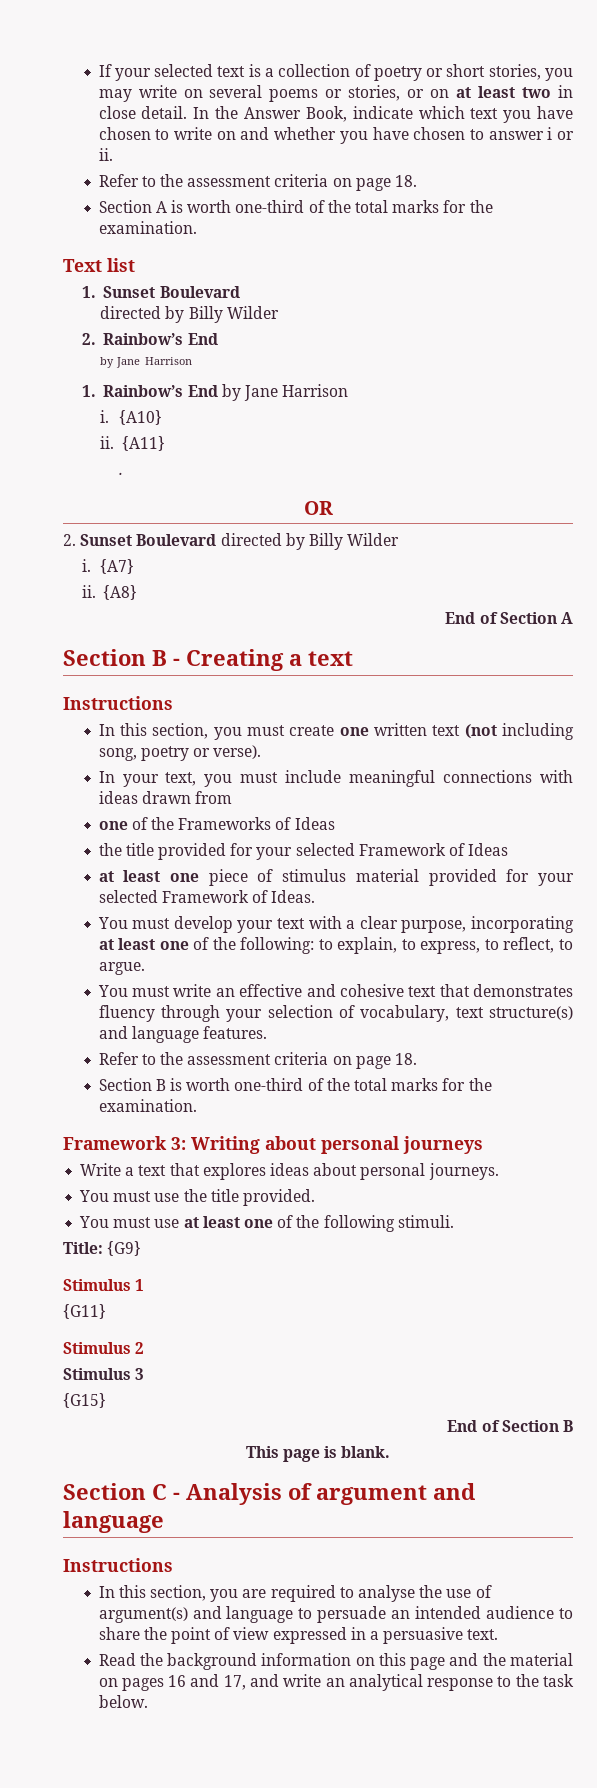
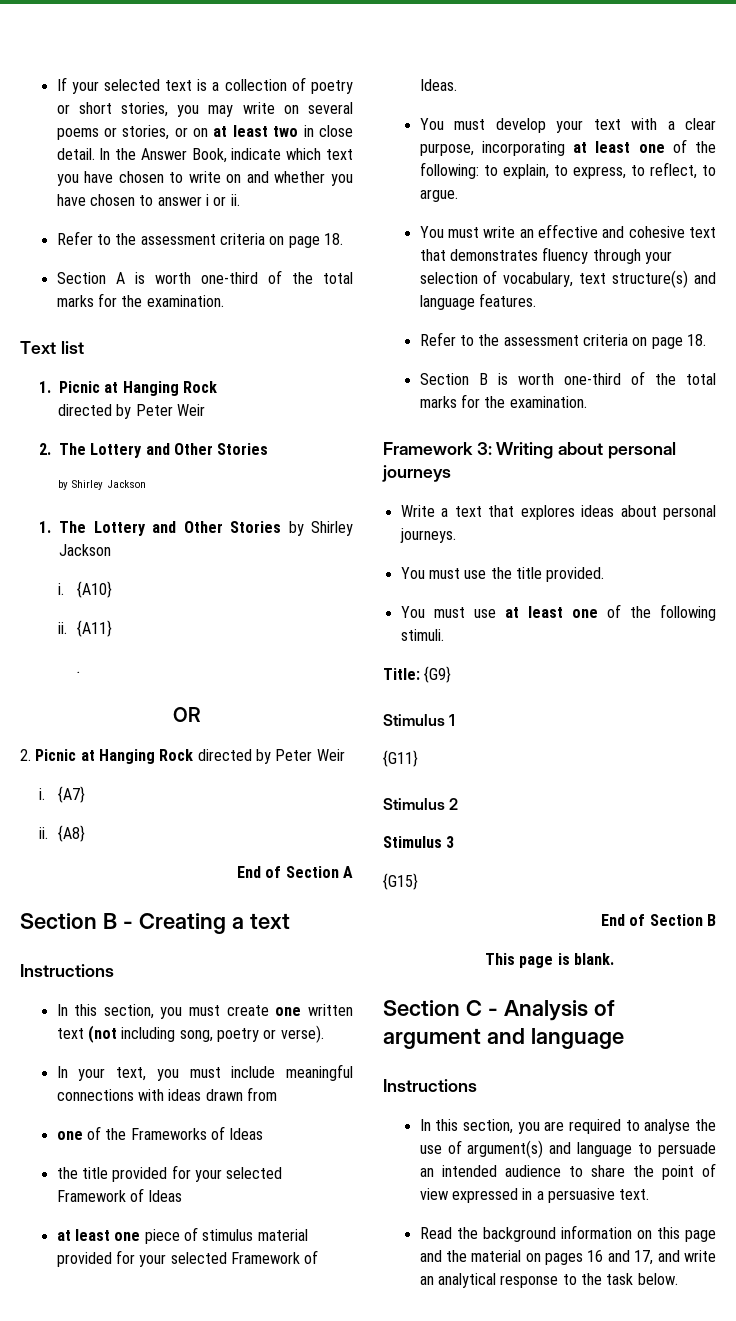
[103,286,240,298] [100,306,279,323] [81,333,218,345] [100,357,192,368] [81,384,349,401] Sunset Boulevard // directed by Billy Wilder // 2. Rainbow’s End // by Jane Harrison // 1. Rainbow’s End by Jane Harrison -> [58,381,217,396] [57,404,205,419] [38,443,269,458] [57,480,146,490] [38,521,353,536] [58,544,111,556] Picnic at Hanging Rock // directed by Peter Weir // 2. The Lottery and Other Stories // by Shirley Jackson // 1. The Lottery and Other Stories by Shirley Jackson
[80,533,400,550] Sunset Boulevard directed by Billy Wilder -> [35,749,345,764] Picnic at Hanging Rock directed by Peter Weir

